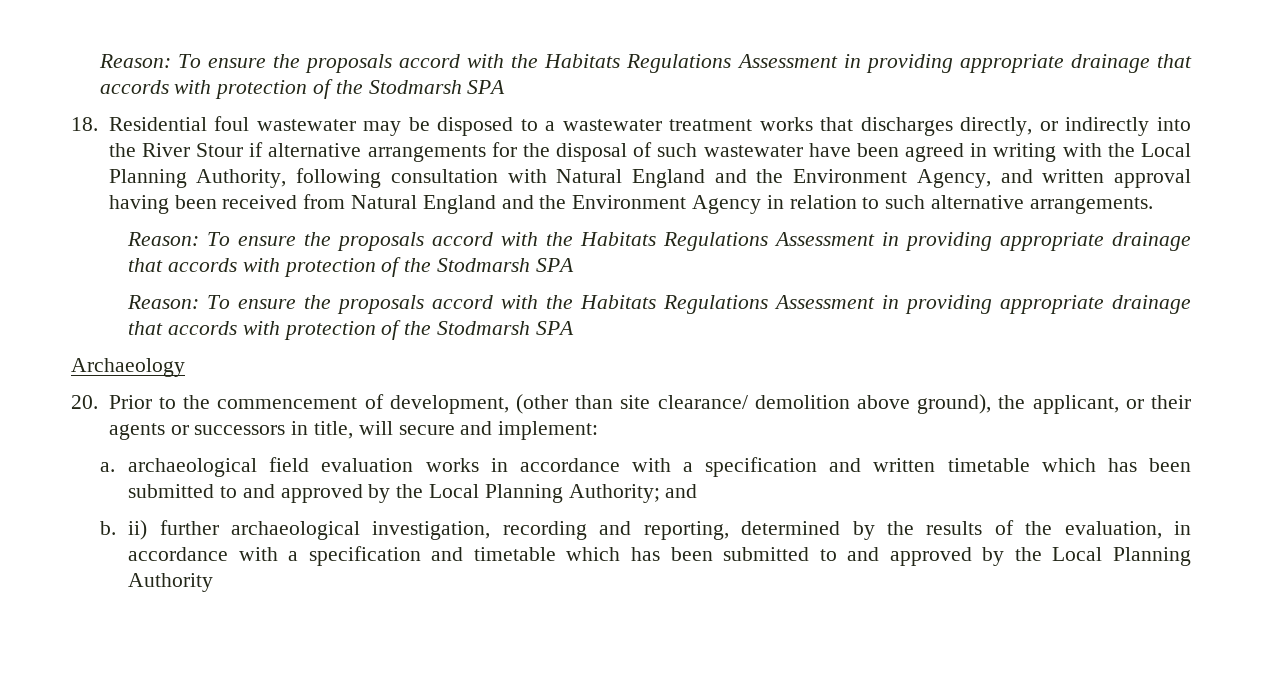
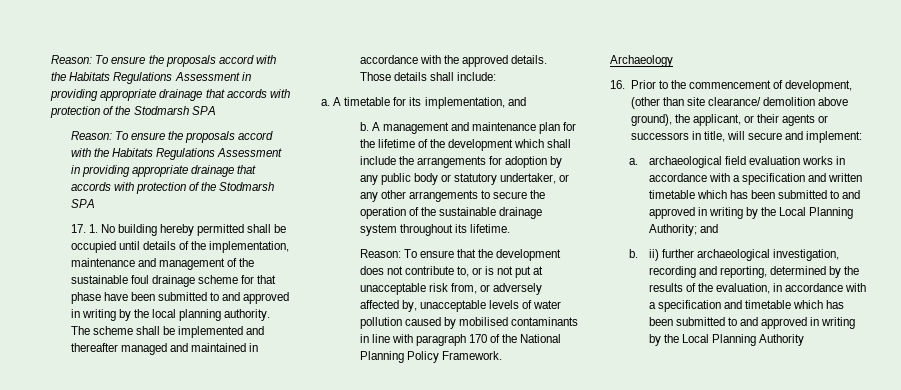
[71,116,1191,136] [108,142,1191,162] [108,168,1191,188] [108,194,1153,214] [127,232,1191,251] [128,257,574,277] // 18. Residential foul wastewater may be disposed to a wastewater treatment works that discharges directly, or indirectly into the River Stour if alternative arrangements for the disposal of such wastewater have been agreed in writing with the Local Planning Authority, following consultation with Natural England and the Environment Agency, and written approval having been received from Natural England and the Environment Agency in relation to such alternative arrangements. // Reason: To ensure the proposals accord with the Habitats Regulations Assessment in providing appropriate drainage that accords with protection of the Stodmarsh SPA -> (216, 110) none
(574, 328) none -> [70,224,287,236] [70,241,290,253] [70,258,254,270] [70,275,277,287] [70,292,290,304] [70,309,271,321] [70,326,265,338] [70,343,258,355] [359,55,547,67] [359,72,496,81] [321,97,526,109] [359,122,577,134] [359,139,572,151] [359,156,563,168] [359,173,570,185] [359,190,546,202] [359,207,542,219] [359,224,510,236] [359,249,562,261] [359,266,544,278] [359,283,542,295] [359,300,562,312] [359,317,578,329] [359,334,562,346] [359,351,502,363] // 17. 1. No building hereby permitted shall be occupied until details of the implementation, maintenance and management of the sustainable foul drainage scheme for that phase have been submitted to and approved in writing by the local planning authority. The scheme shall be implemented and thereafter managed and maintained in accordance with the approved details. Those details shall include: // a. A timetable for its implementation, and // b. A management and maintenance plan for the lifetime of the development which shall include the arrangements for adoption by any public body or statutory undertaker, or any other arrangements to secure the operation of the sustainable drainage system throughout its lifetime. // Reason: To ensure that the development does not contribute to, or is not put at unacceptable risk from, or adversely affected by, unacceptable levels of water pollution caused by mobilised contaminants in line with paragraph 170 of the National Planning Policy Framework.
[71,395,98,409] 20. -> [610,80,625,89] 16.
(363, 493) none -> [697,207,743,219] in writing
(972, 556) none -> [810,317,856,329] in writing

